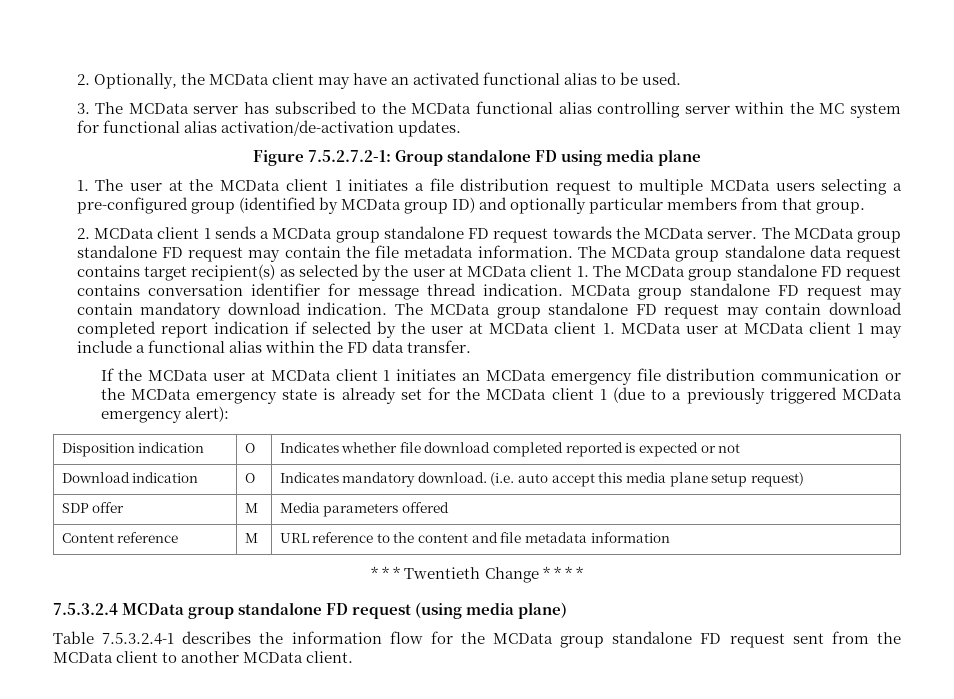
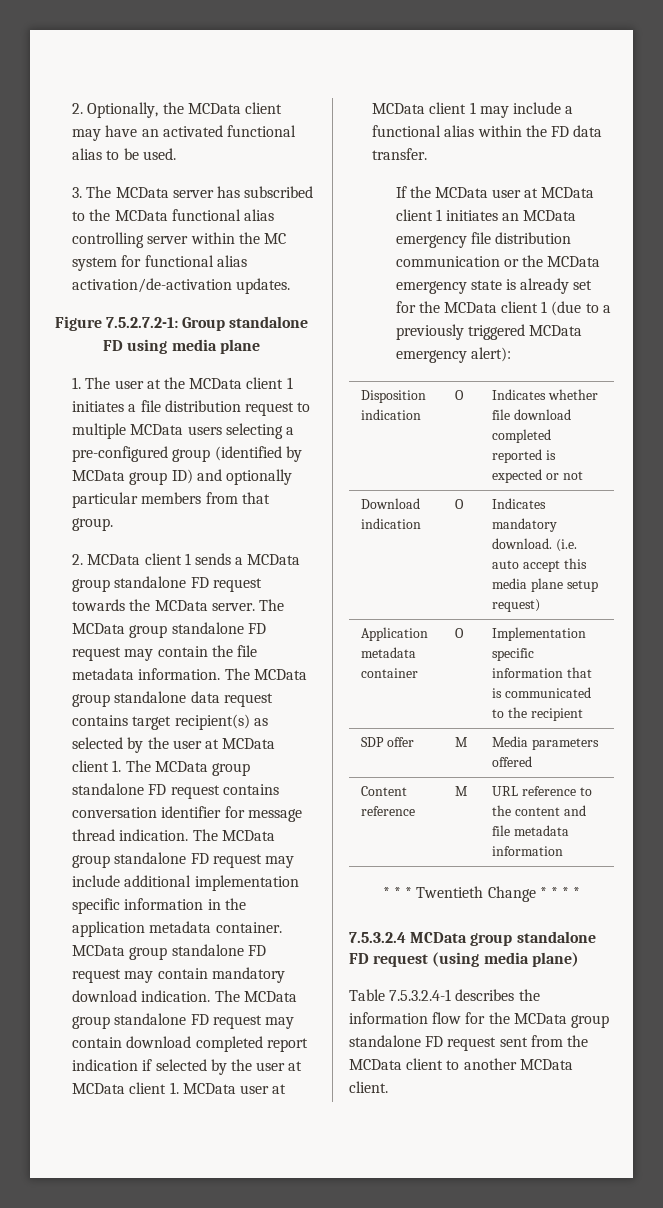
(563, 289) none -> [192,829,275,841] [72,852,295,868] [72,875,299,891] [72,898,246,914] [72,921,282,937] The MCData group standalone FD request may include additional implementation specific information in the application metadata container.
(804, 479) none -> [360,627,428,641] [360,647,416,658] [360,668,418,678] [454,628,464,638] [491,627,586,641] [491,648,534,661] [491,667,592,678] [491,687,591,698] [491,707,583,721] // Application metadata container | O | Implementation specific information that is communicated to the recipient

